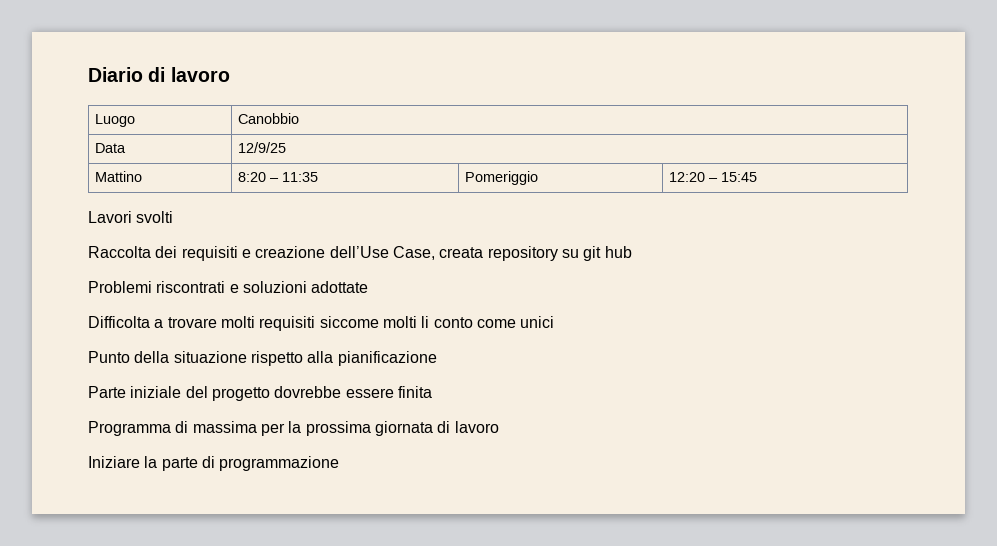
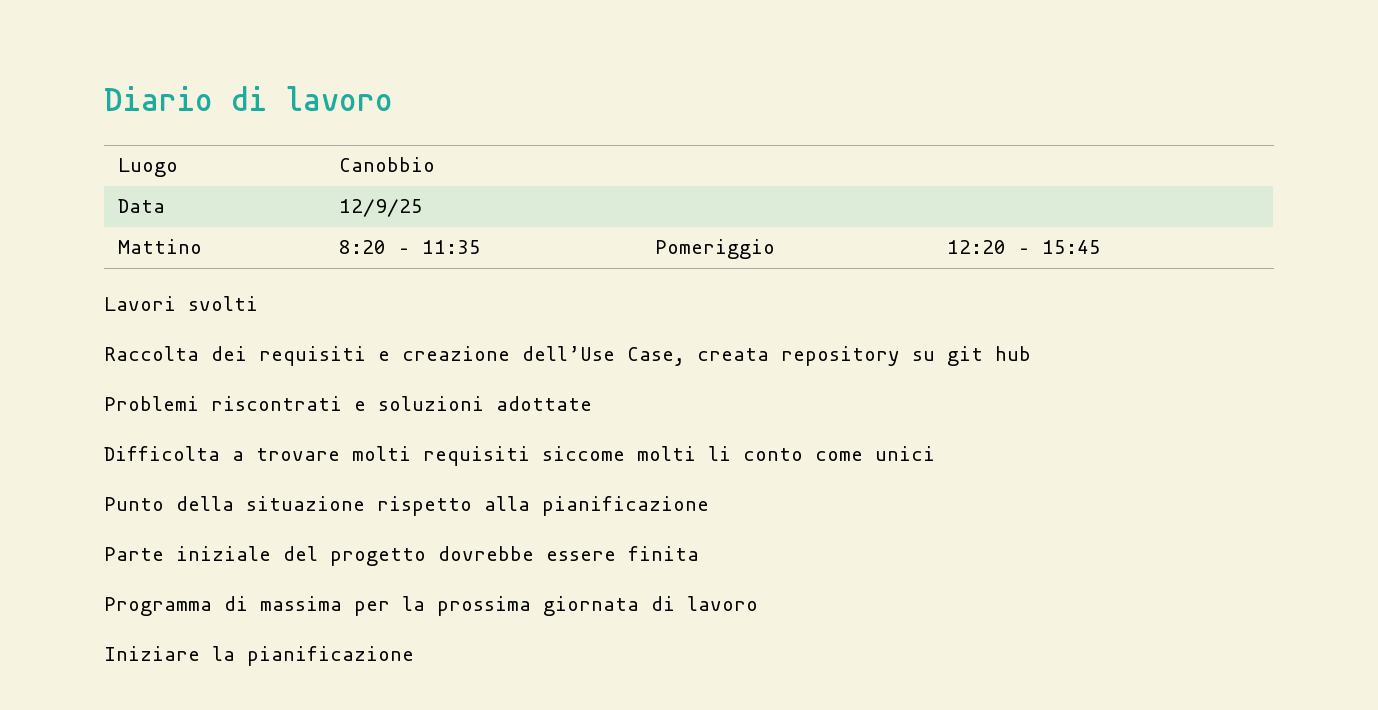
[161,456,340,471] parte di programmazione -> [247,646,414,666] pianificazione

